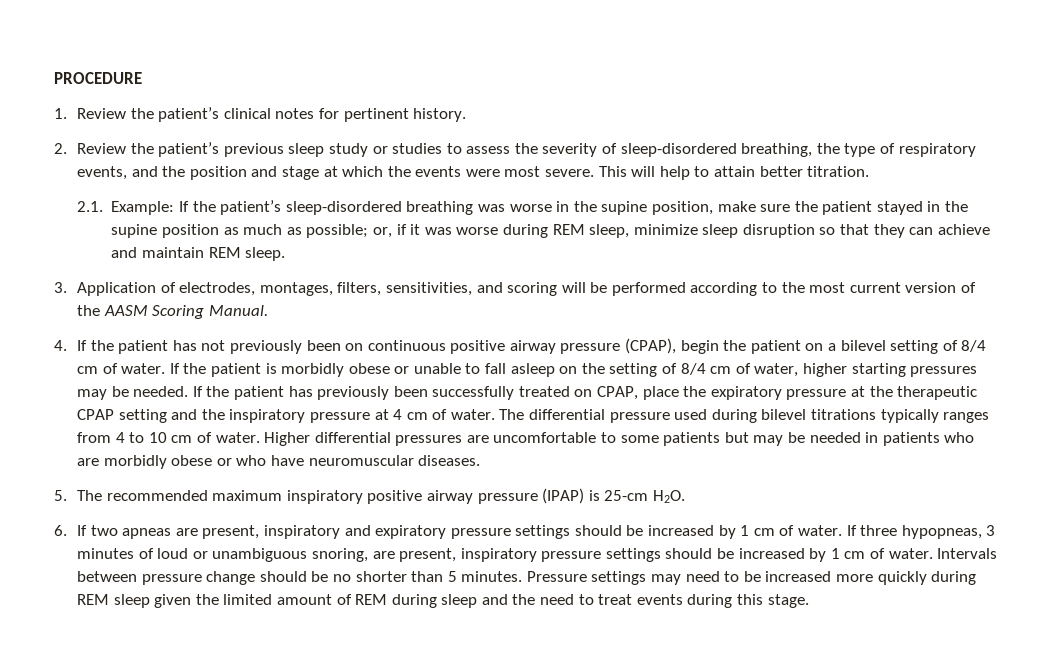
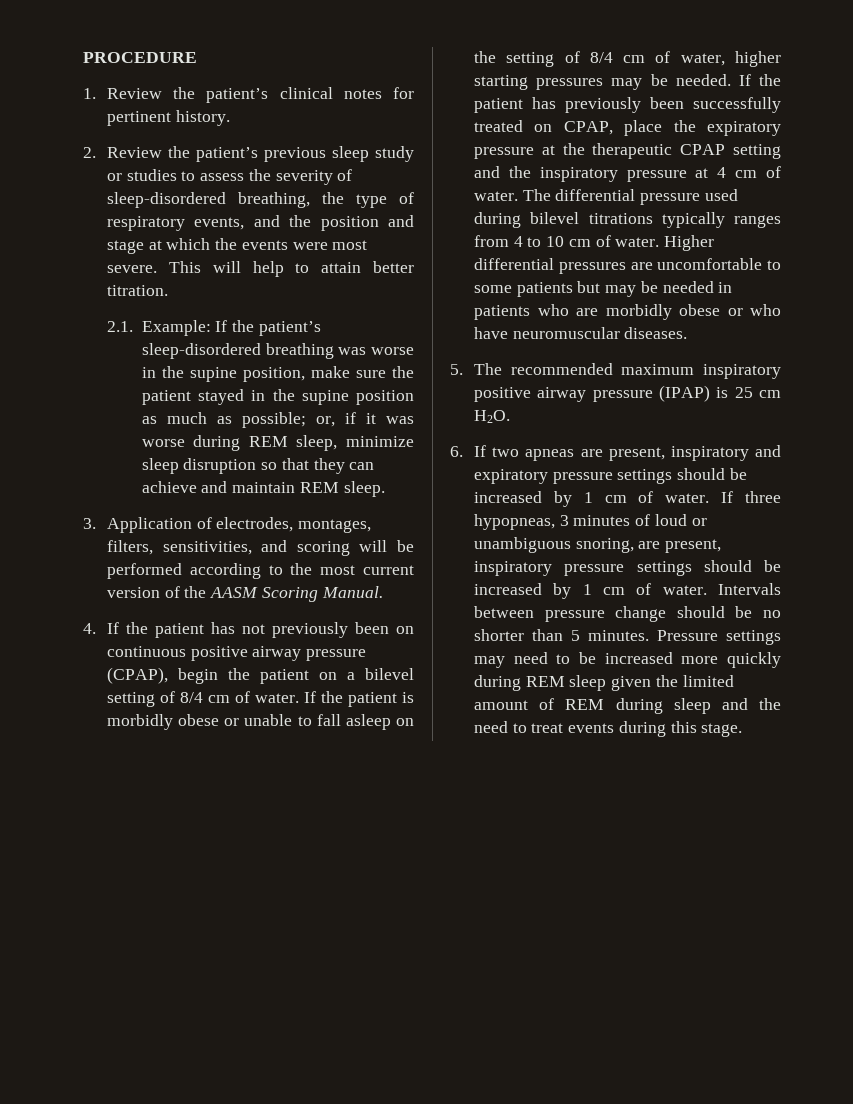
[604,490,649,501] 25-cm -> [734,387,781,398] 25 cm

